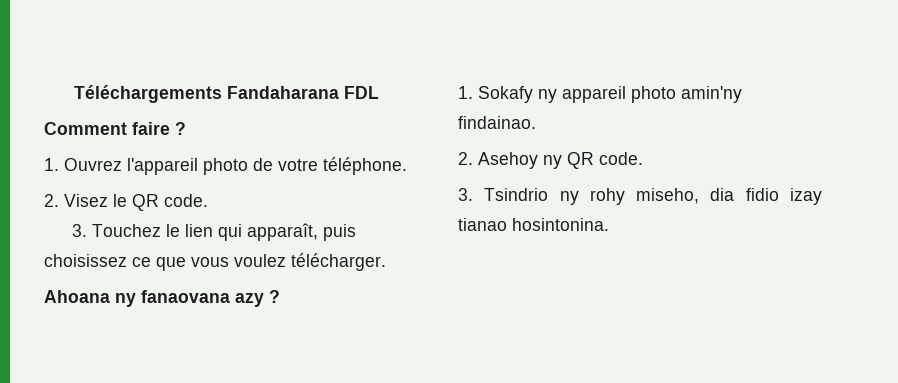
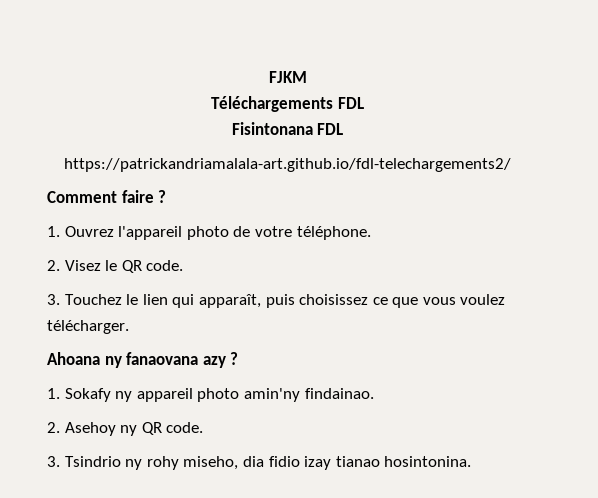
[73,85,379,103] Téléchargements Fandaharana FDL -> [268,71,307,83] [211,96,364,112] [231,122,344,135] [64,158,511,172] FJKM // Téléchargements FDL // Fisintonana FDL // https://patrickandriamalala-art.github.io/fdl-telechargements2/

